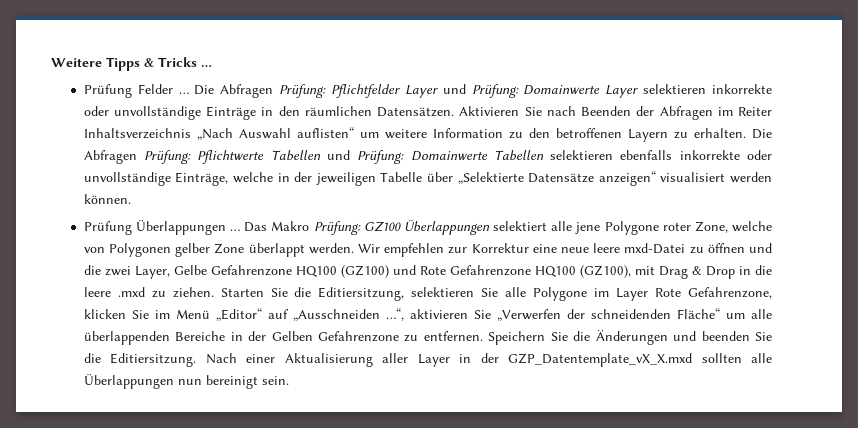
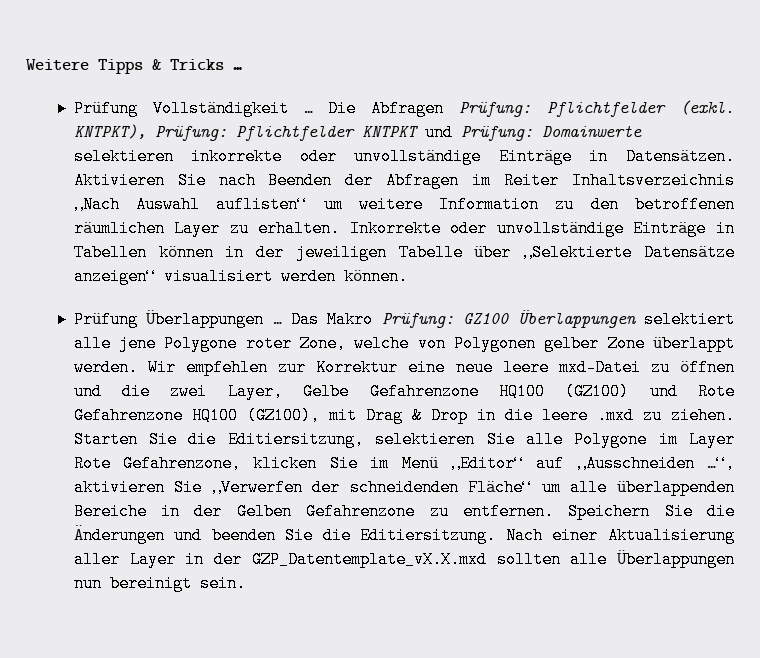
[137,84,173,94] Felder -> [152,100,289,117] Vollständigkeit
[404,84,639,98] Layer und Prüfung: Domainwerte Layer -> [680,100,735,115] [73,124,642,141] (exkl. KNTPKT), Prüfung: Pflichtfelder KNTPKT und Prüfung: Domainwerte
[278,106,372,116] den räumlichen -> (609, 156) none
[627,128,772,142] [83,150,773,164] [83,172,273,186] Layern zu erhalten. Die Abfragen Prüfung: Pflichtwerte Tabellen und Prüfung: Domainwerte Tabellen selektieren ebenfalls inkorrekte oder unvollständige Einträge, welche -> [73,220,736,237] [73,244,214,261] räumlichen Layer zu erhalten. Inkorrekte oder unvollständige Einträge in Tabellen können
[508,353,693,367] GZP_Datentemplate_vX_X.mxd -> [251,551,487,568] GZP_Datentemplate_vX.X.mxd

